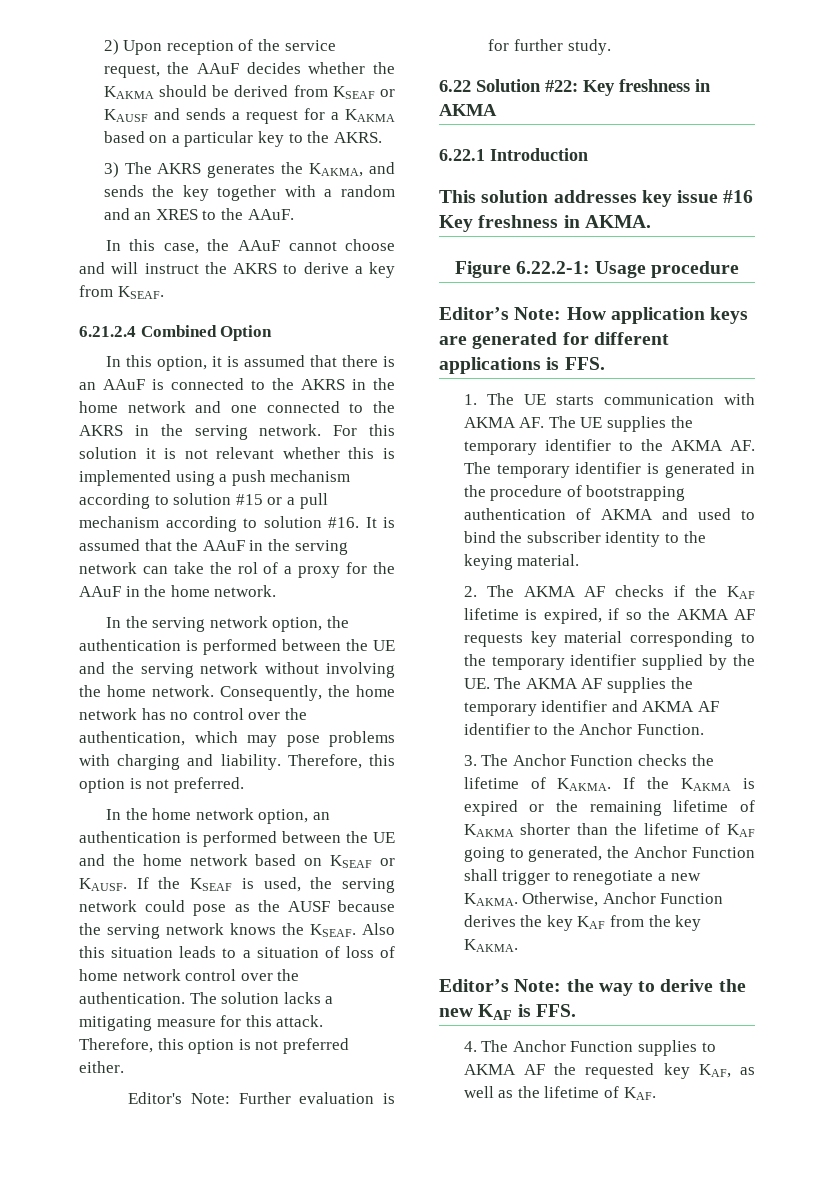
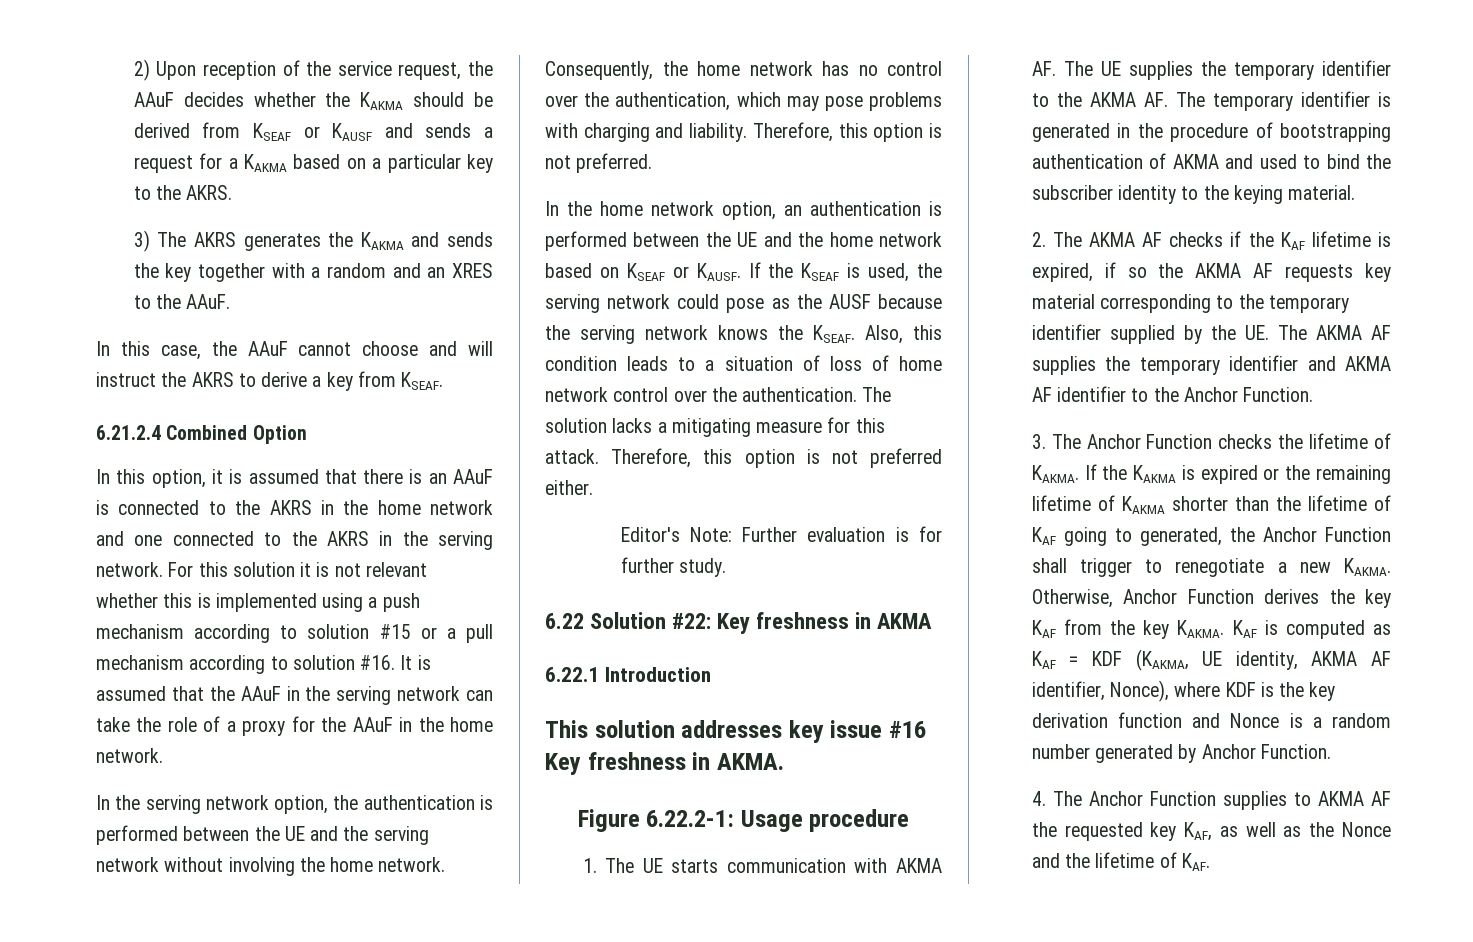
[309,163,364,177] KAKMA, -> [360,232,404,250] KAKMA
[237,562,258,574] rol -> [167,717,197,732] role
[362,923,395,935] [79,946,174,958] Also this situation -> [865,325,942,344] [545,356,617,371] Also, this condition
[439,307,749,324] [439,332,669,349] [439,357,605,374] // Editor’s Note: How application keys are generated for different applications is FFS. -> (910, 820) none
[439,979,746,996] [439,1004,576,1020] // Editor’s Note: the way to derive the new KAF is FFS. -> [1232,620,1391,639] [1031,649,1391,671] [1031,680,1336,702] [1031,712,1391,728] [1031,744,1331,763] KAF is computed as KAF = KDF (KAKMA, UE identity, AKMA AF identifier, Nonce), where KDF is the key derivation function and Nonce is a random number generated by Anchor Function.
(540, 1092) none -> [1342,822,1391,837] [1031,853,1091,868] Nonce and the

